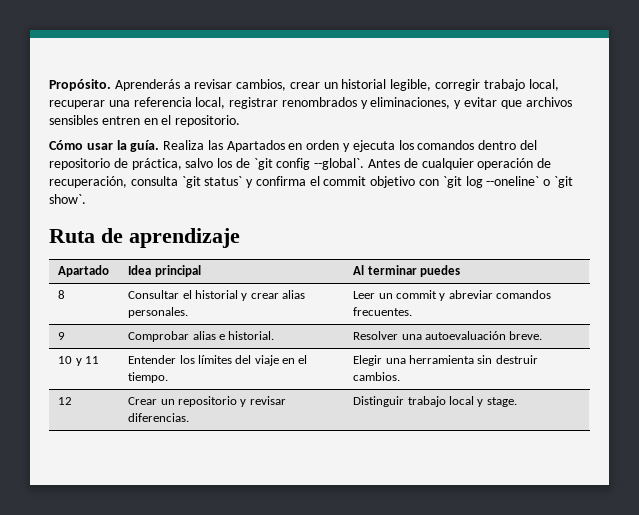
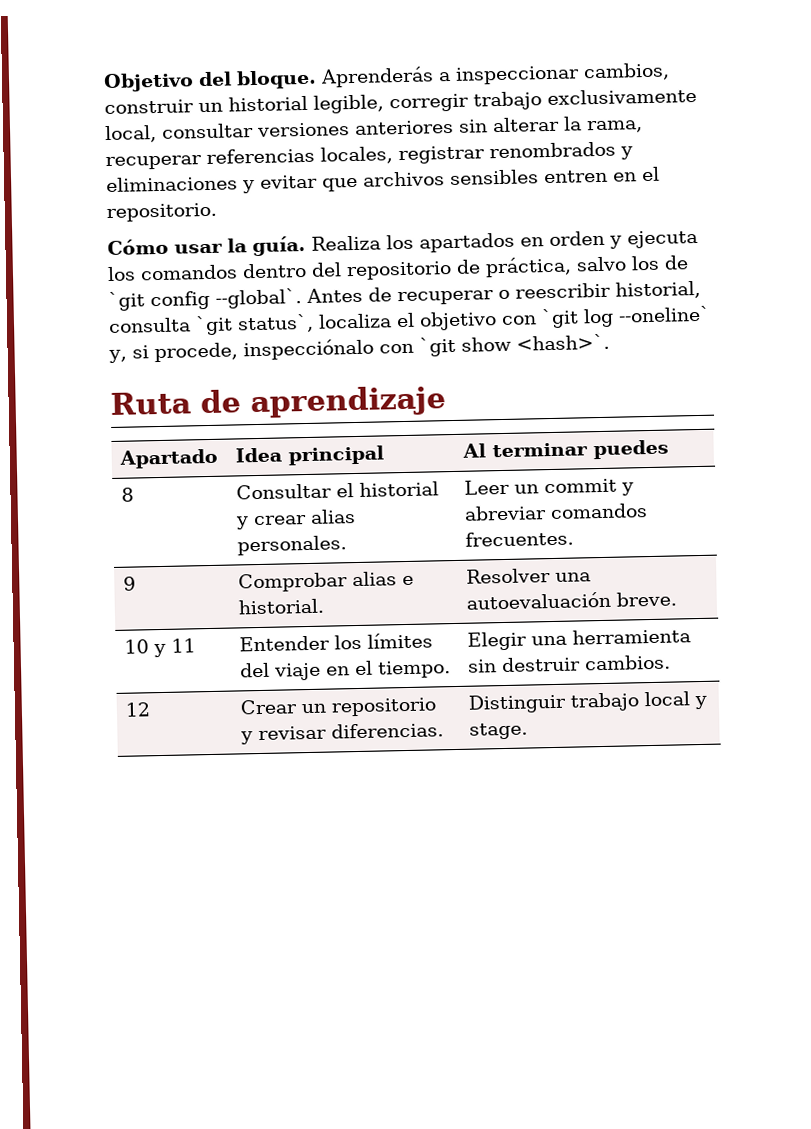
[49,79,320,91] Propósito. Aprenderás a revisar cambios, crear -> [103,62,670,93] [104,99,194,115] Objetivo del bloque. Aprenderás a inspeccionar cambios, construir
[528,79,559,91] [49,97,226,109] local, recuperar una referencia local, -> [547,87,697,106] [104,116,643,144] [105,146,393,171] exclusivamente local, consultar versiones anteriores sin alterar la rama, recuperar referencias locales,
[370,97,451,109] eliminaciones, -> [106,175,238,193] eliminaciones
[207,140,285,152] las Apartados -> [386,232,515,253] los apartados
[421,158,552,170] [49,176,367,188] cualquier operación de recuperación, consulta `git status` y confirma el commit -> [397,280,701,306] [108,312,415,336] recuperar o reescribir historial, consulta `git status`, localiza el
[543,176,573,188] [49,194,86,204] o `git show`. -> [108,333,610,364] y, si procede, inspecciónalo con `git show <hash>`.

